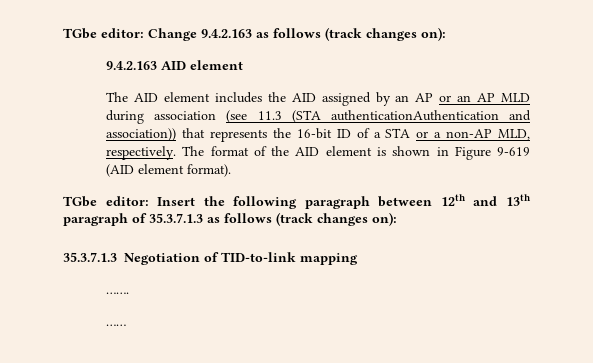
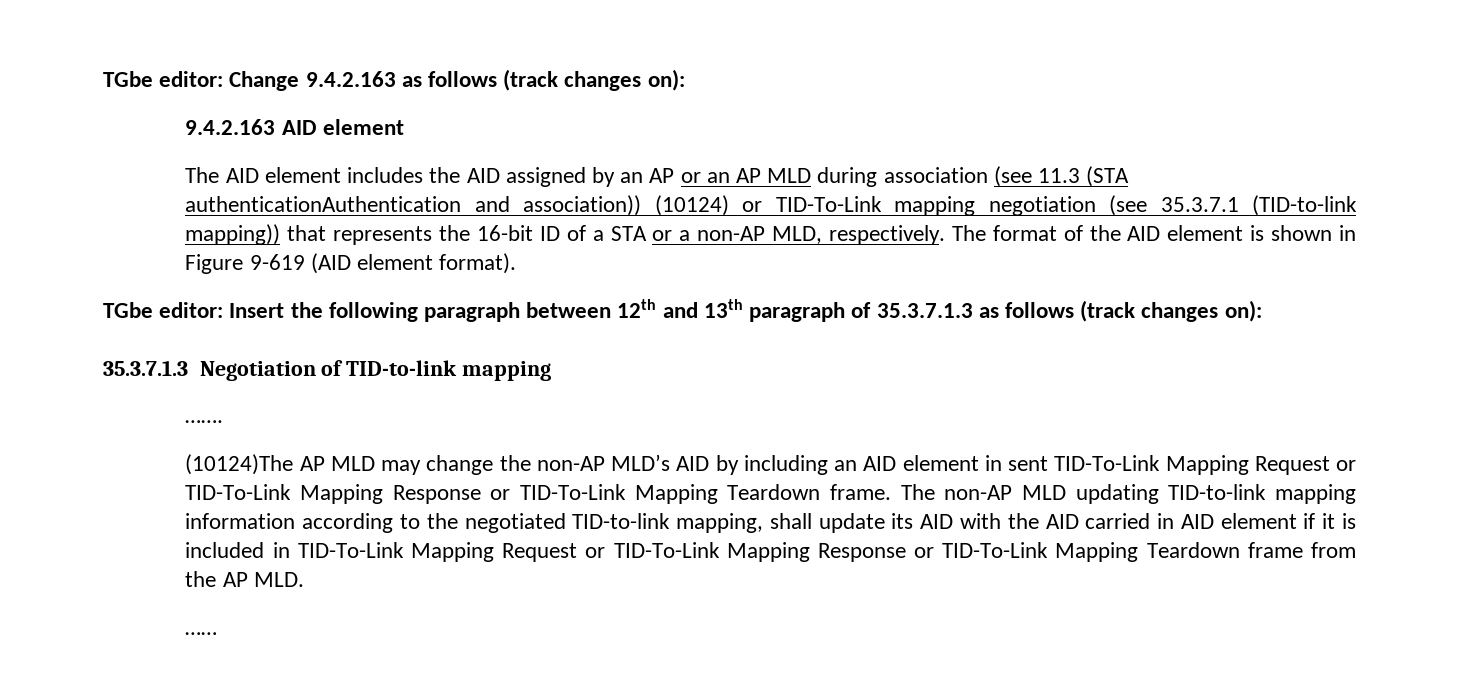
(177, 134) none -> [654,195,1357,216] [185,224,281,245] (10124) or TID-To-Link mapping negotiation (see 35.3.7.1 (TID-to-link mapping))
(130, 293) none -> [185,454,1356,475] [185,484,1356,504] [185,513,1356,533] [185,542,1356,562] [185,571,304,587] // (10124)The AP MLD may change the non-AP MLD’s AID by including an AID element in sent TID-To-Link Mapping Request or TID-To-Link Mapping Response or TID-To-Link Mapping Teardown frame. The non-AP MLD updating TID-to-link mapping information according to the negotiated TID-to-link mapping, shall update its AID with the AID carried in AID element if it is included in TID-To-Link Mapping Request or TID-To-Link Mapping Response or TID-To-Link Mapping Teardown frame from the AP MLD.

